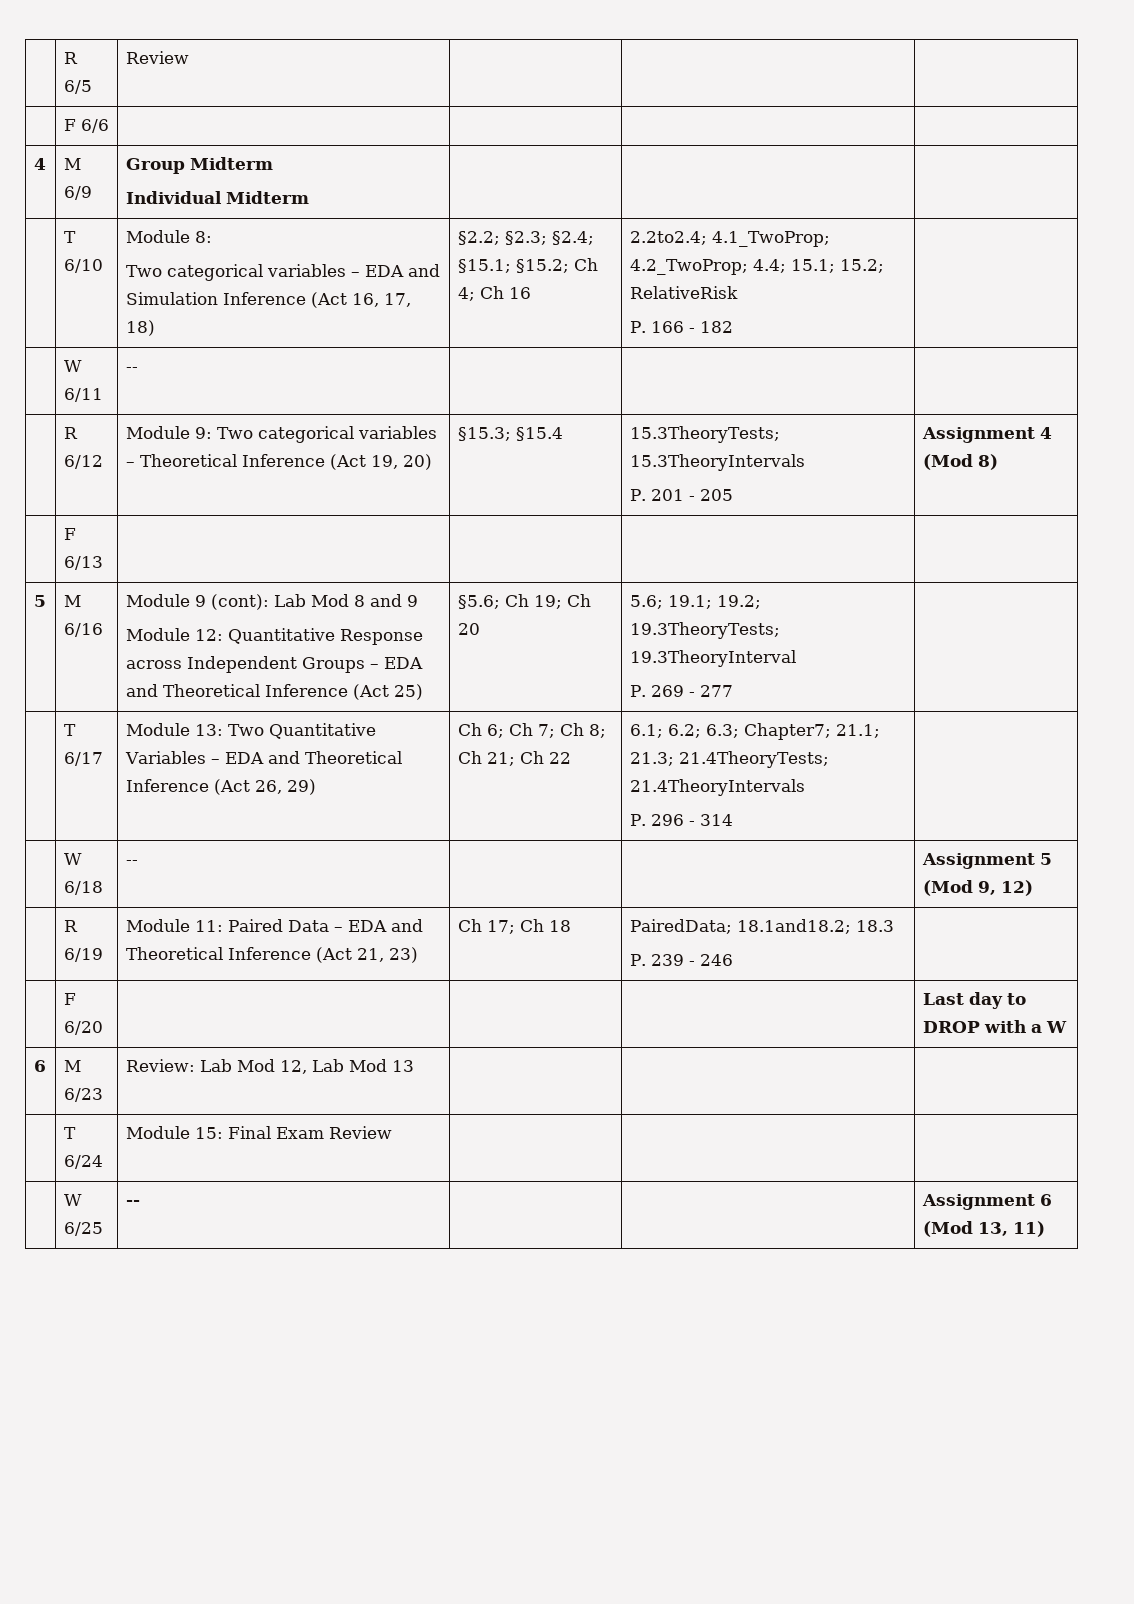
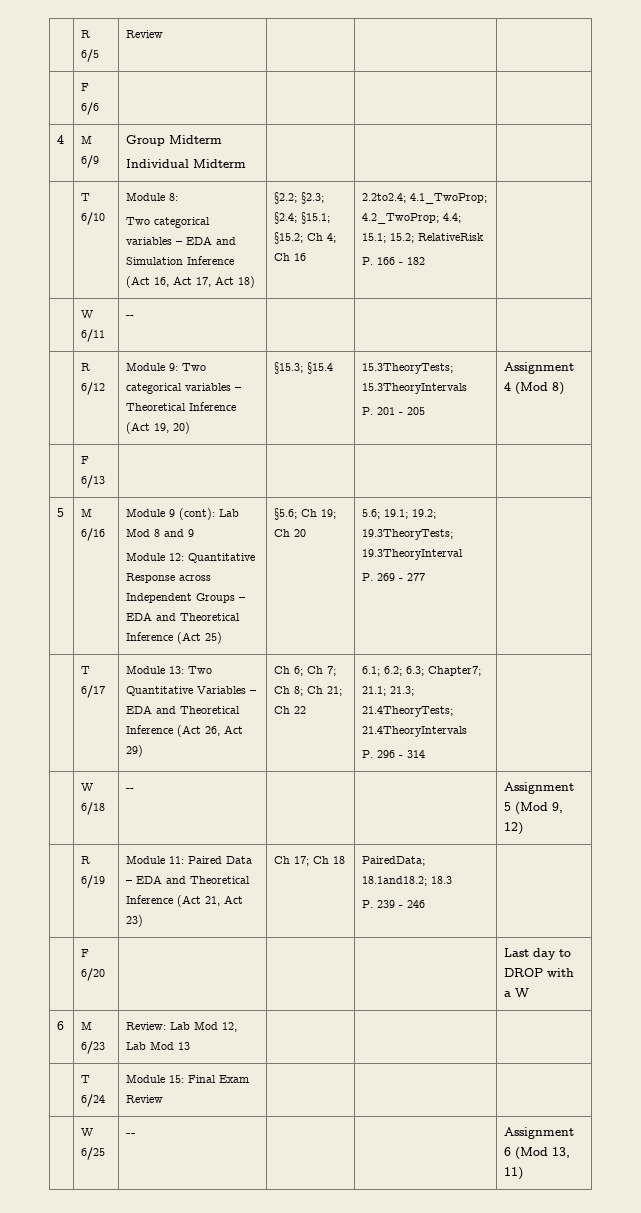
[383,293,411,307] 17, -> [173,276,235,287] Act 17, Act
(282, 787) none -> [224,725,244,734] Act
(384, 955) none -> [224,895,244,904] Act

